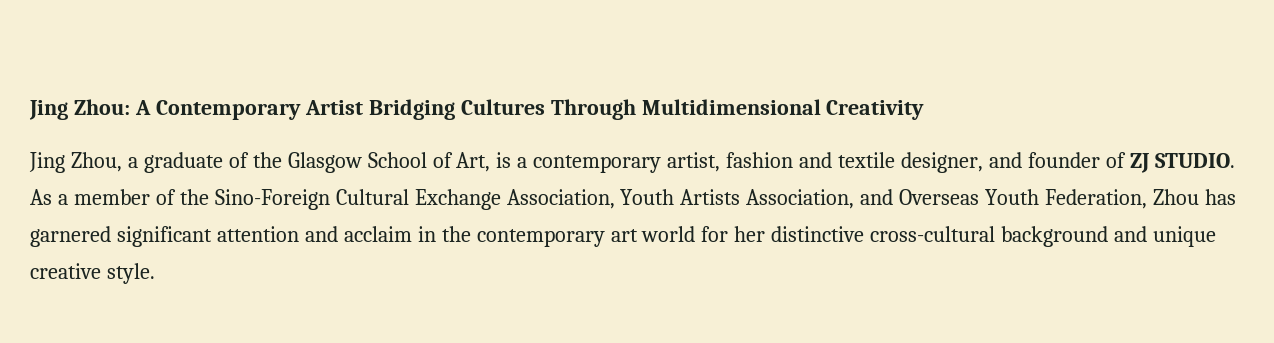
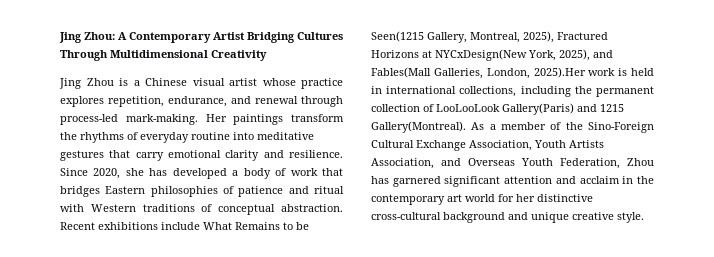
[70,152,1235,173] Zhou, a graduate of the Glasgow School of Art, is a contemporary artist, fashion and textile designer, and founder of ZJ STUDIO. -> [86,78,343,89] [60,96,343,107] [60,114,344,125] [60,132,314,143] [60,150,343,161] [60,168,344,179] [60,186,345,197] [60,204,343,215] [60,222,309,230] [371,31,608,43] [371,49,613,61] [371,67,654,79] [371,86,654,97] [371,103,624,115] [371,121,466,133] Zhou is a Chinese visual artist whose practice explores repetition, endurance, and renewal through process-led mark-making. Her paintings transform the rhythms of everyday routine into meditative gestures that carry emotional clarity and resilience. Since 2020, she has developed a body of work that bridges Eastern philosophies of patience and ritual with Western traditions of conceptual abstraction. Recent exhibitions include What Remains to be Seen(1215 Gallery, Montreal, 2025), Fractured Horizons at NYCxDesign(New York, 2025), and Fables(Mall Galleries, London, 2025).Her work is held in international collections, including the permanent collection of LooLooLook Gallery(Paris) and 1215 Gallery(Montreal).

